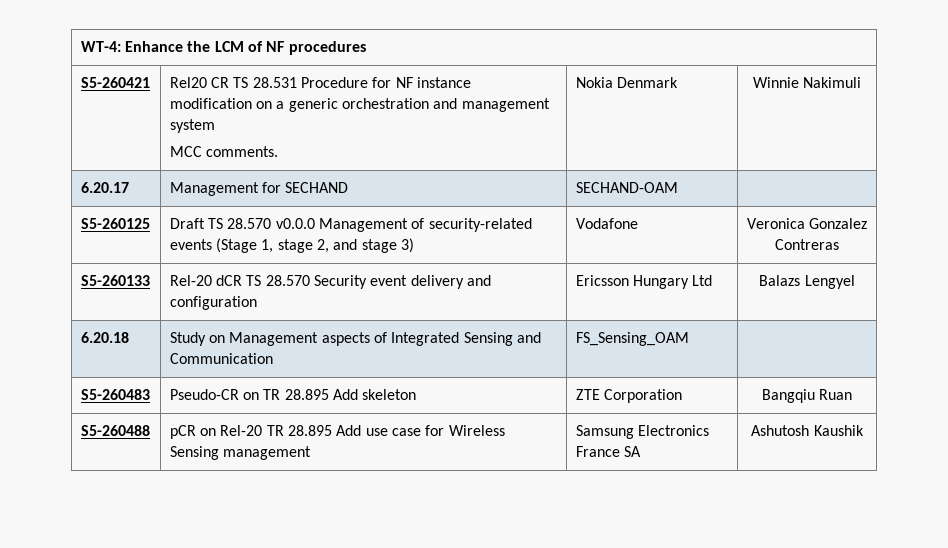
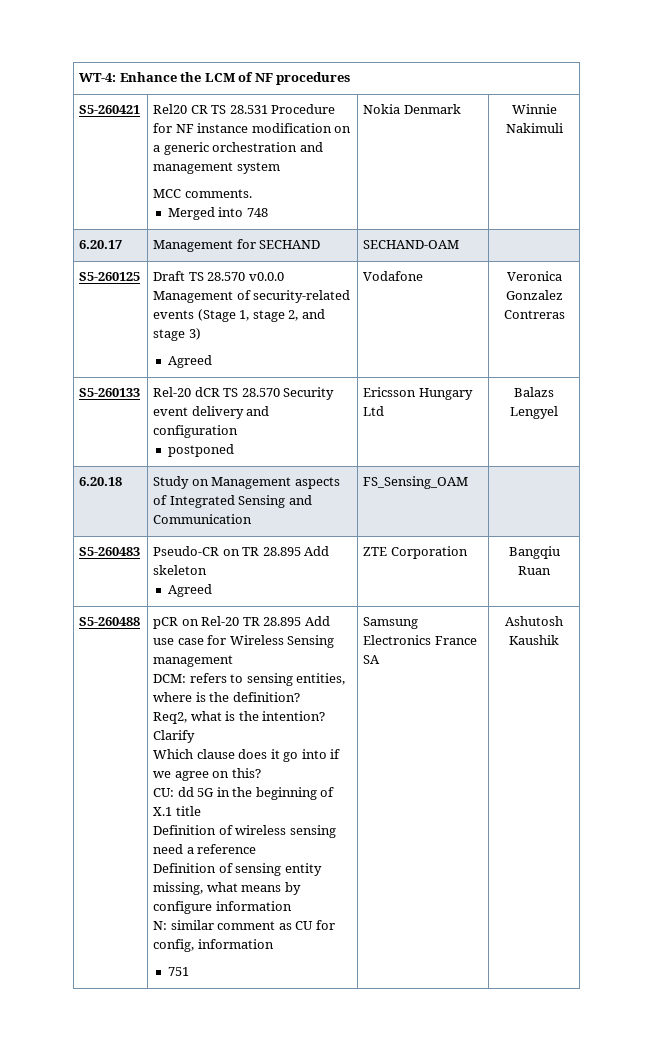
(279, 151) none -> [167,207,268,220] // Merged into 748
(415, 245) none -> [167,355,212,368] // Agreed
(257, 303) none -> [167,444,234,457] // postponed
(417, 394) none -> [167,584,212,597] // Agreed
(312, 453) none -> [153,673,346,686] [153,692,300,702] [153,711,326,724] [153,730,196,743] [153,749,341,762] [153,768,261,781] [153,787,335,800] [153,806,201,816] [153,825,336,838] [153,844,257,854] [153,863,322,876] [153,882,301,895] [153,901,292,914] [153,920,335,930] [153,939,274,952] [167,967,189,976] // DCM: refers to sensing entities, where is the definition? // Req2, what is the intention? Clarify // Which clause does it go into if we agree on this? // CU: dd 5G in the beginning of X.1 title // Definition of wireless sensing need a reference // Definition of sensing entity missing, what means by configure information // N: similar comment as CU for config, information // 751

